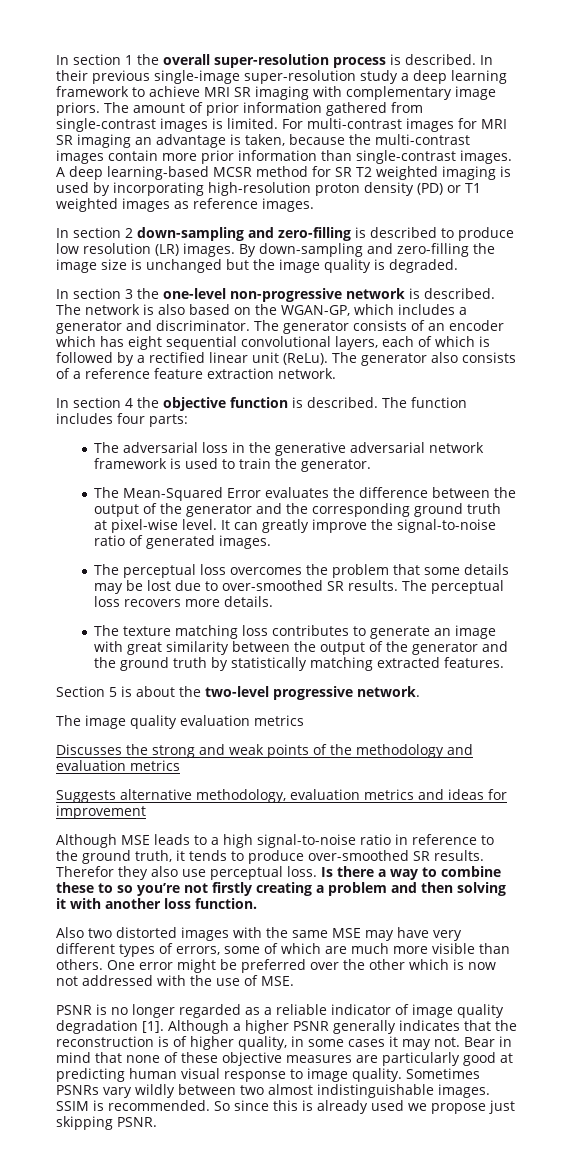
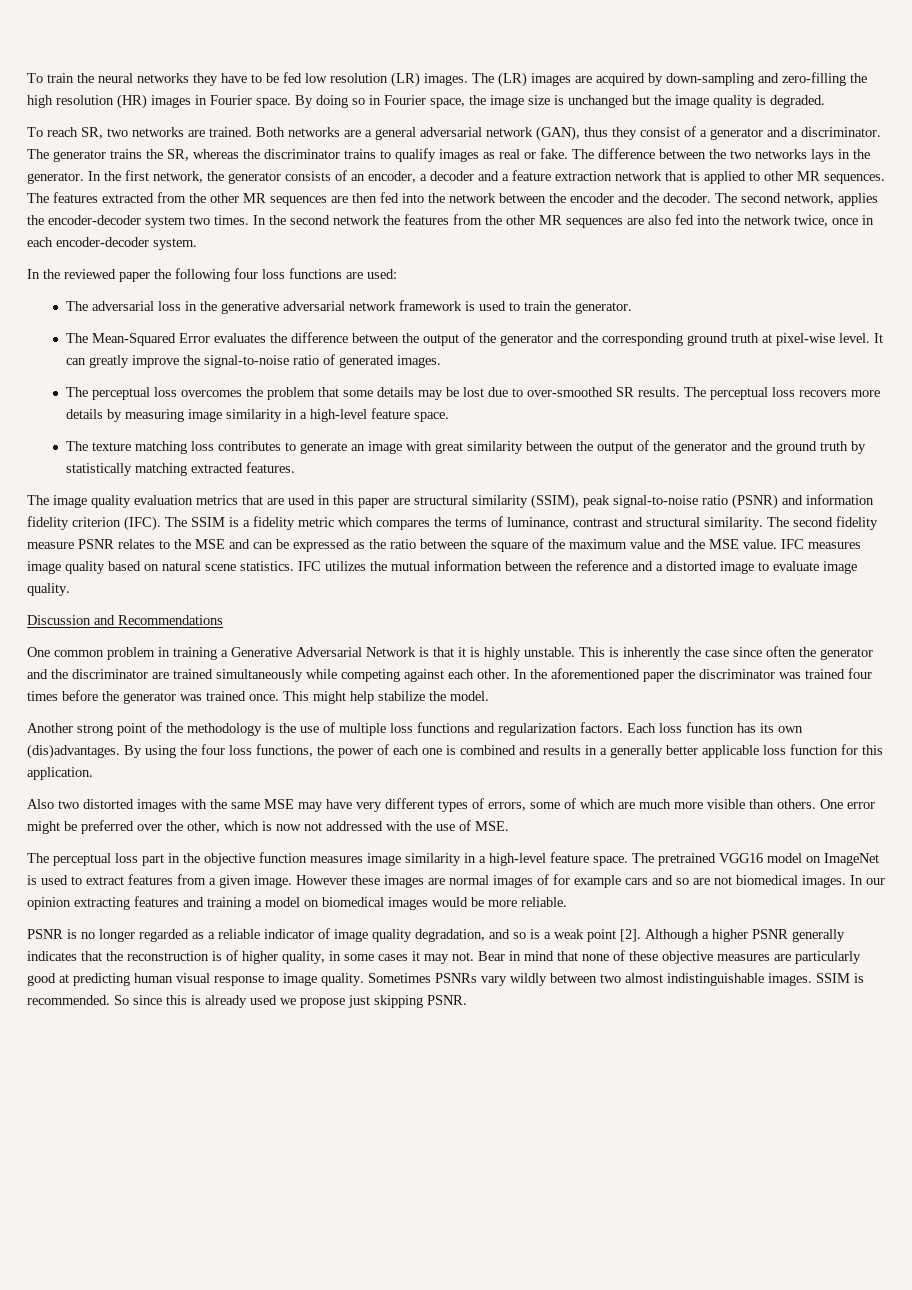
[56,54,493,68] [56,70,507,84] [56,86,496,100] [56,102,423,116] [56,118,507,132] [56,134,470,148] [56,150,512,164] [56,166,511,180] [56,182,481,196] [56,198,314,212] [56,227,514,241] [56,243,469,257] In section 1 the overall super-resolution process is described. In their previous single-image super-resolution study a deep learning framework to achieve MRI SR imaging with complementary image priors. The amount of prior information gathered from single-contrast images is limited. For multi-contrast images for MRI SR imaging an advantage is taken, because the multi-contrast images contain more prior information than single-contrast images. A deep learning-based MCSR method for SR T2 weighted imaging is used by incorporating high-resolution proton density (PD) or T1 weighted images as reference images. // In section 2 down-sampling and zero-filling is described to produce low resolution (LR) images. By down-sampling and zero-filling -> [27,72,867,87] [27,94,465,109] To train the neural networks they have to be fed low resolution (LR) images. The (LR) images are acquired by down-sampling and zero-filling the high resolution (HR) images in Fourier space. By doing so in Fourier space,
[56,288,495,302] [56,304,455,316] In section 3 the one-level non-progressive network is described. The network is also based on the WGAN-GP, which includes -> [27,126,696,141] To reach SR, two networks are trained. Both networks are a general adversarial network (GAN), thus they consist of
(152, 325) none -> [791,130,798,137] a
[353,320,504,331] [56,336,490,350] [56,352,516,366] [56,368,336,379] [56,397,467,411] [56,413,188,427] consists of an encoder which has eight sequential convolutional layers, each of which is followed by a rectified linear unit (ReLu). The generator also consists of a reference feature extraction network. // In section 4 the objective function is described. The function includes four parts: -> [110,148,870,162] [27,170,885,184] [27,192,878,206] [27,214,874,228] [27,237,197,250] [27,268,397,282] trains the SR, whereas the discriminator trains to qualify images as real or fake. The difference between the two networks lays in the generator. In the first network, the generator consists of an encoder, a decoder and a feature extraction network that is applied to other MR sequences. The features extracted from the other MR sequences are then fed into the network between the encoder and the decoder. The second network, applies the encoder-decoder system two times. In the second network the features from the other MR sequences are also fed into the network twice, once in each encoder-decoder system. // In the reviewed paper the following four loss functions are used:
[223,596,273,607] details. -> [66,408,450,422] details by measuring image similarity in a high-level feature space.
[56,686,420,700] // Section 5 is about the two-level progressive network. -> (296, 467) none
[56,744,473,758] [56,760,180,771] [56,789,507,803] [56,805,146,819] [56,834,494,848] [56,850,484,864] [56,866,501,880] [56,882,506,896] [56,898,257,909] // Discusses the strong and weak points of the methodology and evaluation metrics // Suggests alternative methodology, evaluation metrics and ideas for improvement // Although MSE leads to a high signal-to-noise ratio in reference to the ground truth, it tends to produce over-smoothed SR results. Therefor they also use perceptual loss. Is there a way to combine these to so you’re not firstly creating a problem and then solving it with another loss function. -> [242,494,874,509] [27,516,878,531] [27,538,861,552] [27,560,857,574] [27,583,70,596] [27,615,223,625] [27,646,873,660] [27,668,872,682] [27,690,489,704] [27,722,803,736] [27,744,883,759] [27,767,93,780] that are used in this paper are structural similarity (SSIM), peak signal-to-noise ratio (PSNR) and information fidelity criterion (IFC). The SSIM is a fidelity metric which compares the terms of luminance, contrast and structural similarity. The second fidelity measure PSNR relates to the MSE and can be expressed as the ratio between the square of the maximum value and the MSE value. IFC measures image quality based on natural scene statistics. IFC utilizes the mutual information between the reference and a distorted image to evaluate image quality. // Discussion and Recommendations // One common problem in training a Generative Adversarial Network is that it is highly unstable. This is inherently the case since often the generator and the discriminator are trained simultaneously while competing against each other. In the aforementioned paper the discriminator was trained four times before the generator was trained once. This might help stabilize the model. // Another strong point of the methodology is the use of multiple loss functions and regularization factors. Each loss function has its own (dis)advantages. By using the four loss functions, the power of each one is combined and results in a generally better applicable loss function for this application.
[369,959,405,970] other -> [187,821,220,833] other,
(294, 981) none -> [27,852,879,866] [27,874,885,888] [27,896,567,910] // The perceptual loss part in the objective function measures image similarity in a high-level feature space. The pretrained VGG16 model on ImageNet is used to extract features from a given image. However these images are normal images of for example cars and so are not biomedical images. In our opinion extracting features and training a model on biomedical images would be more reliable.
[56,1020,164,1034] degradation [1]. -> [415,929,641,942] degradation, and so is a weak point [2].

